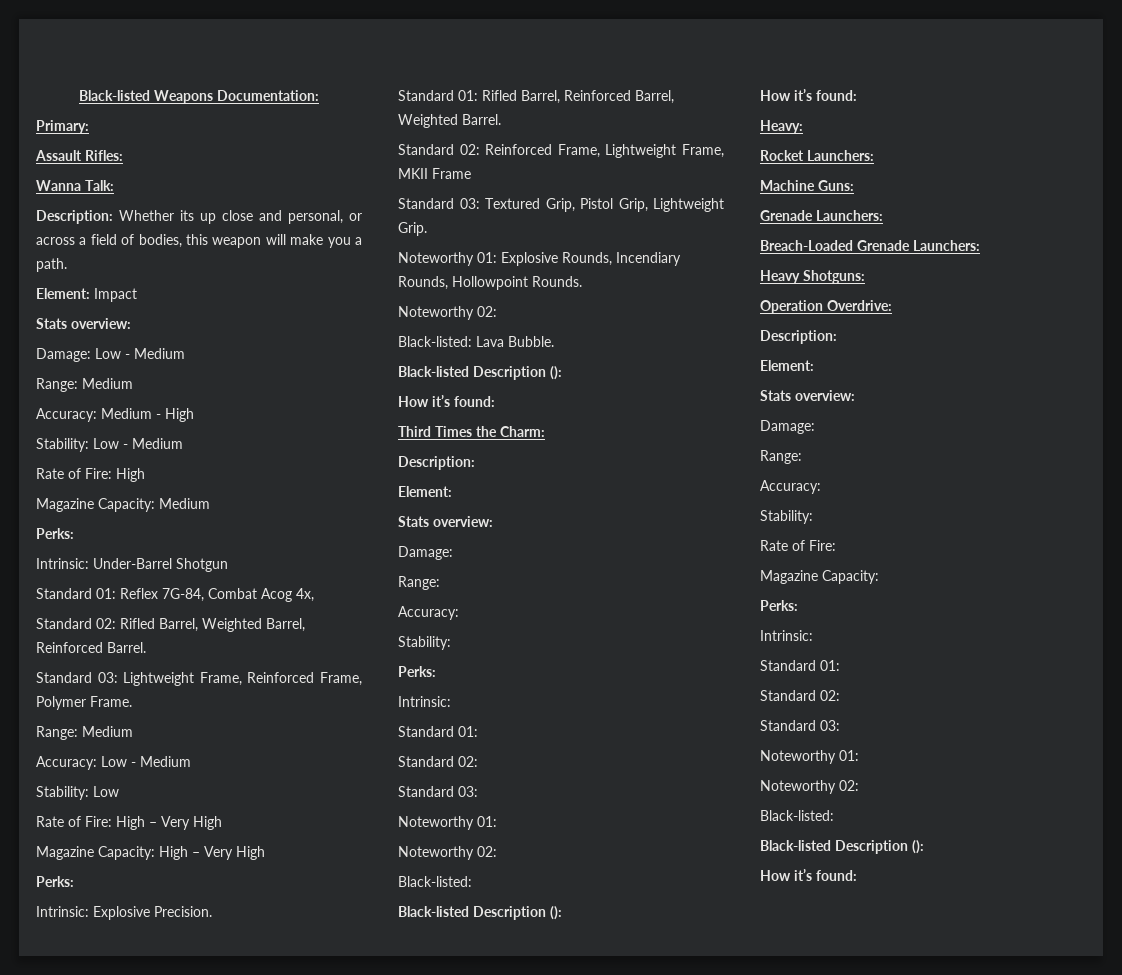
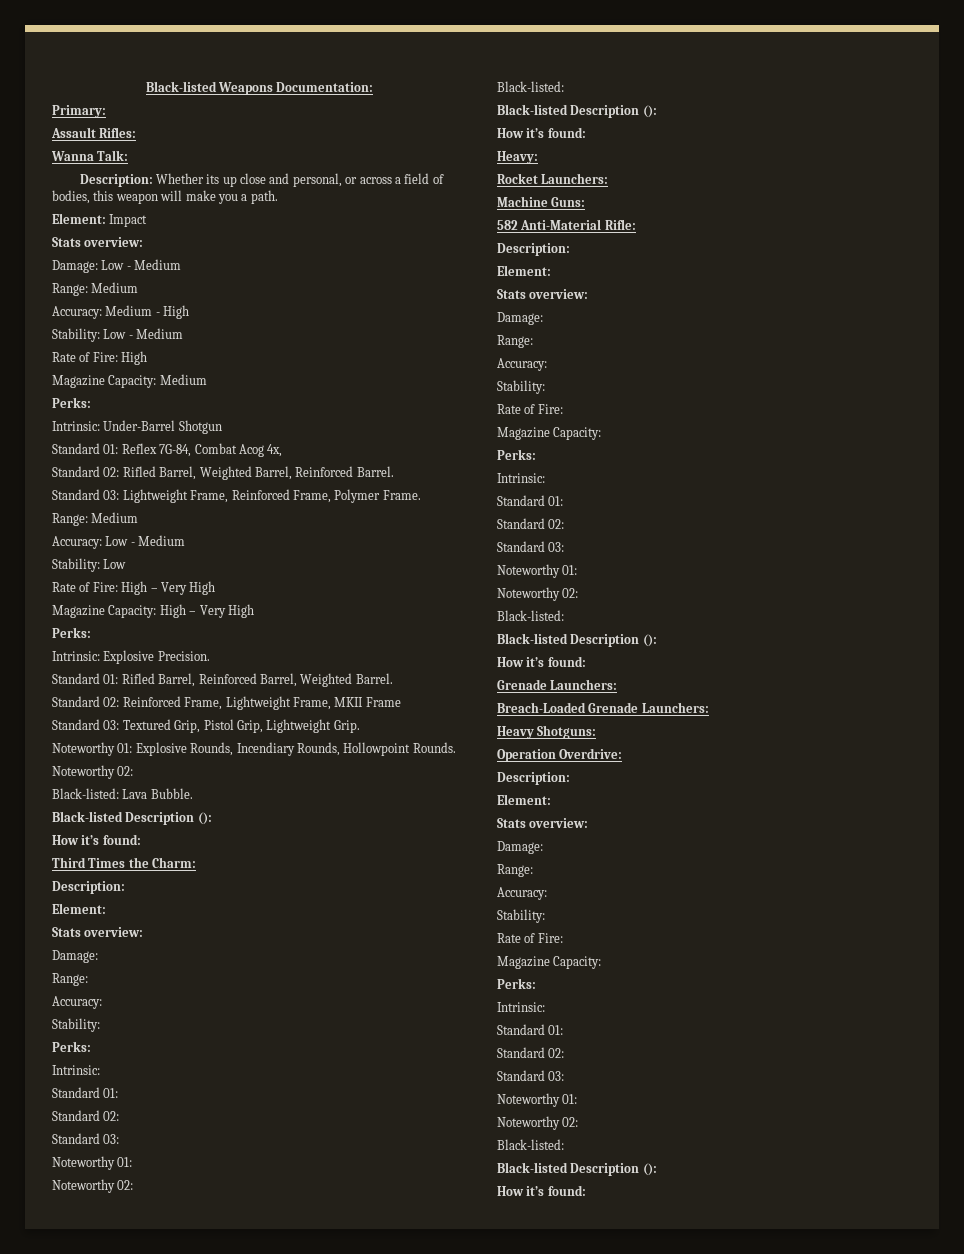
(854, 185) none -> [497,219,636,230] [497,243,570,256] [497,265,551,276] [497,289,589,299] [497,312,543,325] [497,335,533,348] [497,358,547,371] [497,380,545,394] [497,404,563,414] [497,427,602,440] [497,449,536,460] [497,473,545,483] [497,495,564,506] [497,518,565,529] [497,541,565,552] [497,564,578,578] [497,587,579,601] [497,610,564,621] [497,633,657,647] [497,656,586,667] // 582 Anti-Material Rifle: // Description: // Element: // Stats overview: // Damage: // Range: // Accuracy: // Stability: // Rate of Fire: // Magazine Capacity: // Perks: // Intrinsic: // Standard 01: // Standard 02: // Standard 03: // Noteworthy 01: // Noteworthy 02: // Black-listed: // Black-listed Description (): // How it’s found:

